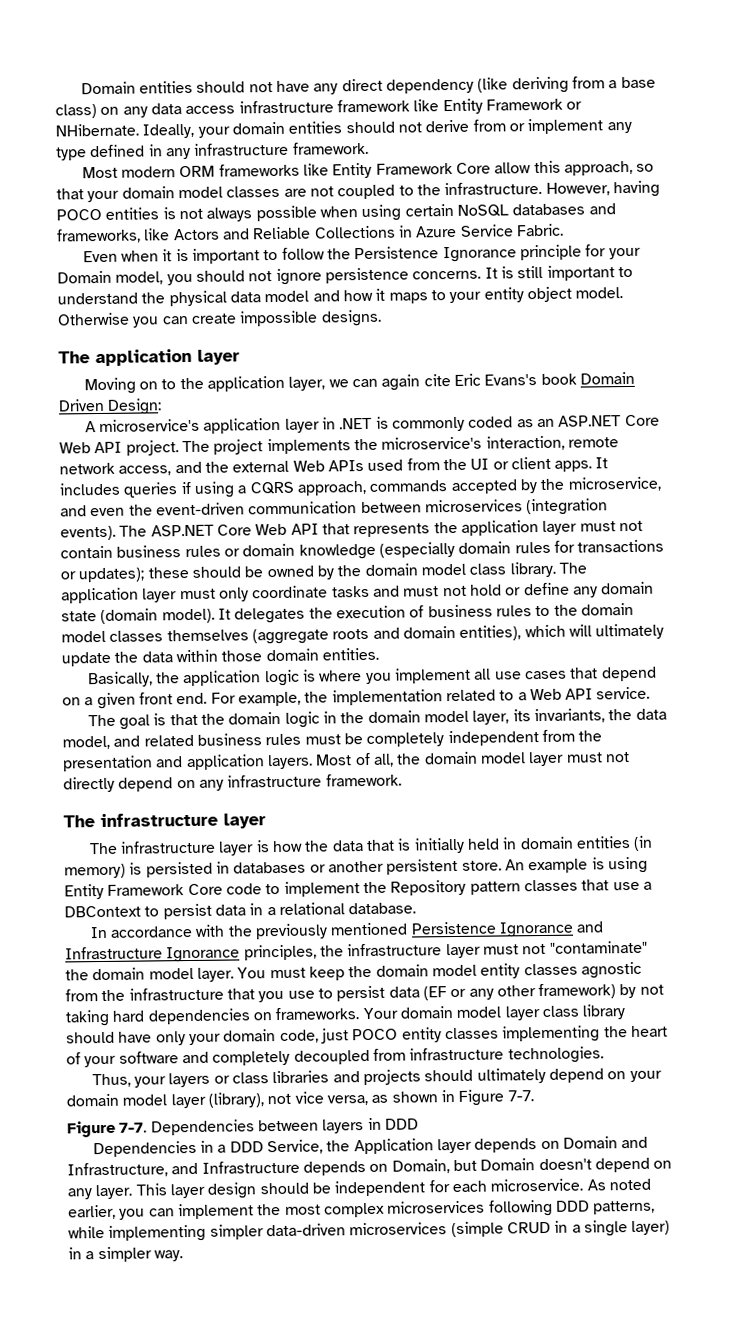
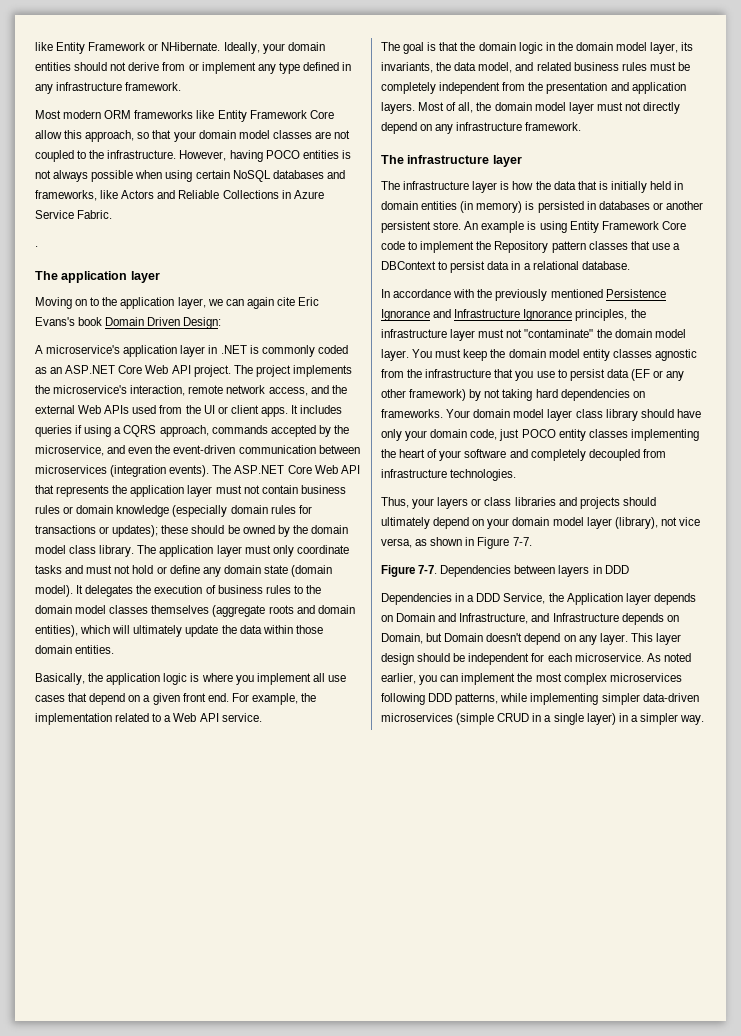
[80,76,656,95] [55,99,410,119] Domain entities should not have any direct dependency (like deriving from a base class) on any data access infrastructure framework -> (35, 46) none
[82,244,641,264] [57,265,633,286] [57,286,624,307] [57,309,382,328] Even when it is important to follow the Persistence Ignorance principle for your Domain model, you should not ignore persistence concerns. It is still important to understand the physical data model and how it maps to your entity object model. Otherwise you can create impossible designs. -> [35,246,38,247] .

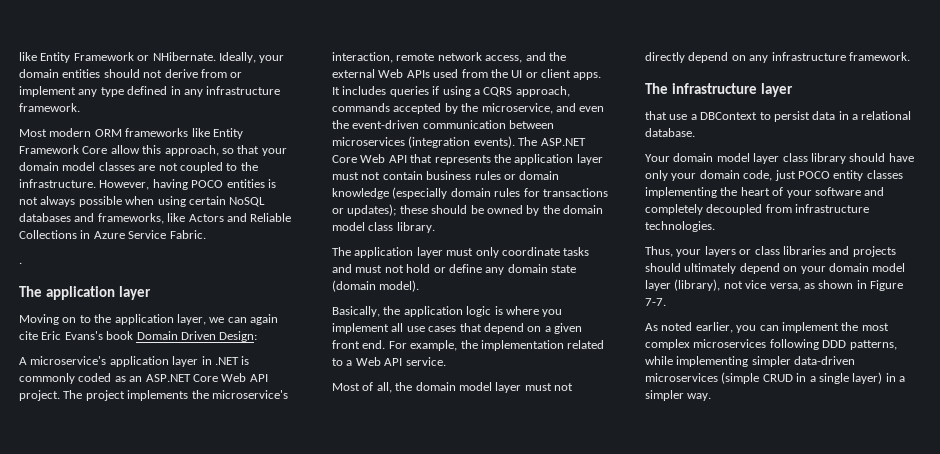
(135, 551) none -> (435, 227) //
[76,585,321,597] [35,605,355,617] [35,625,323,637] [35,645,115,654] It delegates the execution of business rules to the domain model classes themselves (aggregate roots and domain entities), which will ultimately update the data within those domain entities. -> (420, 286) none
[381,42,694,54] [381,62,690,73] [381,82,686,94] [381,102,415,114] The goal is that the domain logic in the domain model layer, its invariants, the data model, and related business rules must be completely independent from the presentation and application layers. -> (446, 361) none
[381,181,684,193] [381,201,703,213] [381,221,686,233] [381,241,628,253] The infrastructure layer is how the data that is initially held in domain entities (in memory) is persisted in databases or another persistent store. An example is using Entity Framework Core code to implement the Repository pattern classes -> (793, 90) none
[381,289,666,301] [381,309,646,321] [381,329,686,341] [381,349,697,361] [381,369,685,381] [381,389,645,401] [381,409,443,418] In accordance with the previously mentioned Persistence Ignorance and Infrastructure Ignorance principles, the infrastructure layer must not "contaminate" the domain model layer. You must keep the domain model entity classes agnostic from the infrastructure that you use to persist data (EF or any other framework) by not taking hard dependencies on frameworks. -> (695, 132) none
[381,565,629,577] [381,593,696,605] [381,613,679,625] [381,633,681,645] [381,653,644,665] Figure 7-7. Dependencies between layers in DDD // Dependencies in a DDD Service, the Application layer depends on Domain and Infrastructure, and Infrastructure depends on Domain, but Domain doesn't depend on any layer. This layer design should be independent for each microservice. -> (666, 302) none

